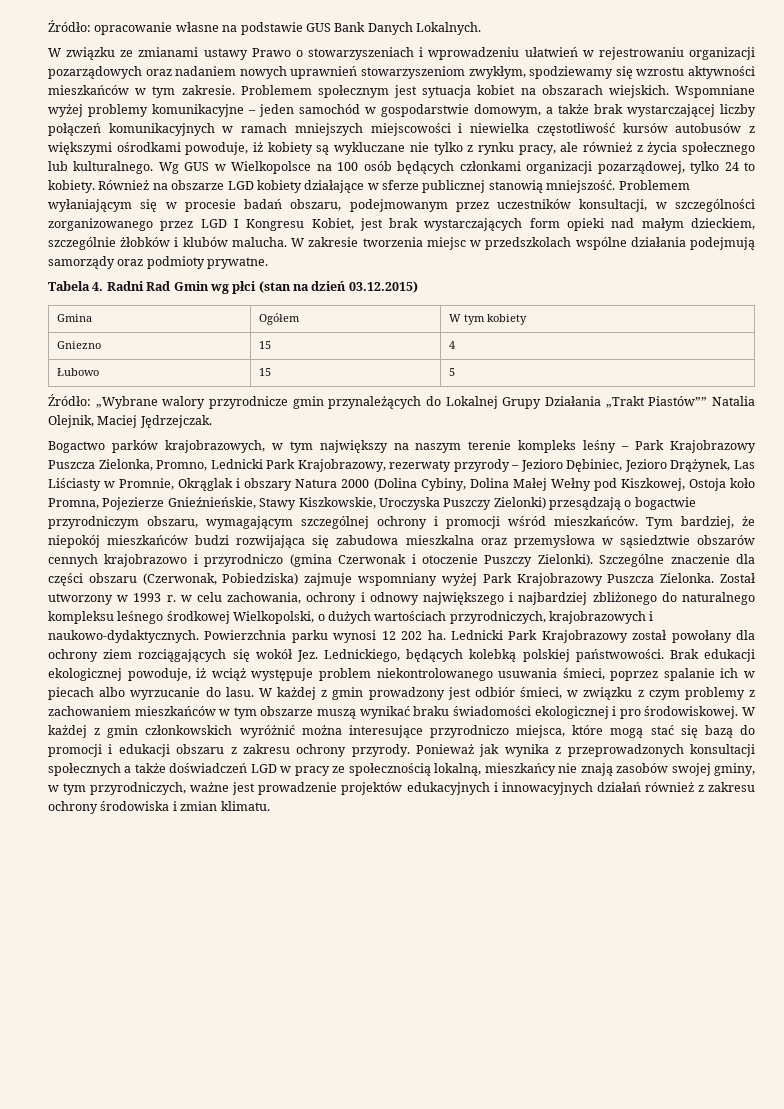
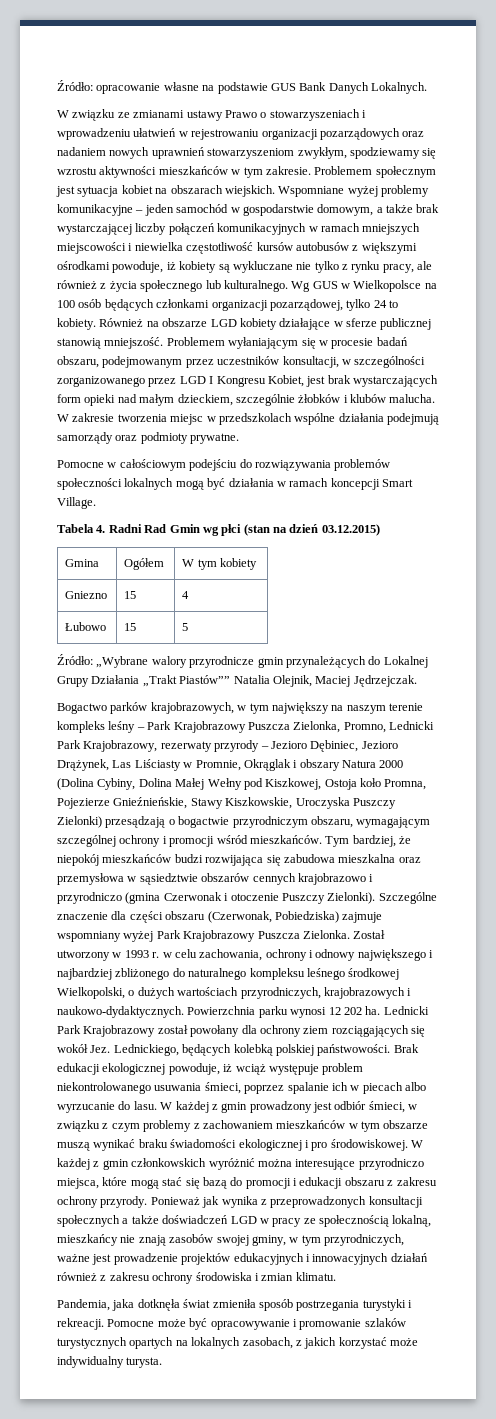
(269, 263) none -> [57,459,391,471] [57,478,413,490] [57,497,96,509] // Pomocne w całościowym podejściu do rozwiązywania problemów społeczności lokalnych mogą być działania w ramach koncepcji Smart Village.
(270, 806) none -> [57,1299,412,1311] [57,1318,406,1330] [57,1337,418,1349] [57,1356,163,1368] // Pandemia, jaka dotknęła świat zmieniła sposób postrzegania turystyki i rekreacji. Pomocne może być opracowywanie i promowanie szlaków turystycznych opartych na lokalnych zasobach, z jakich korzystać może indywidualny turysta.

